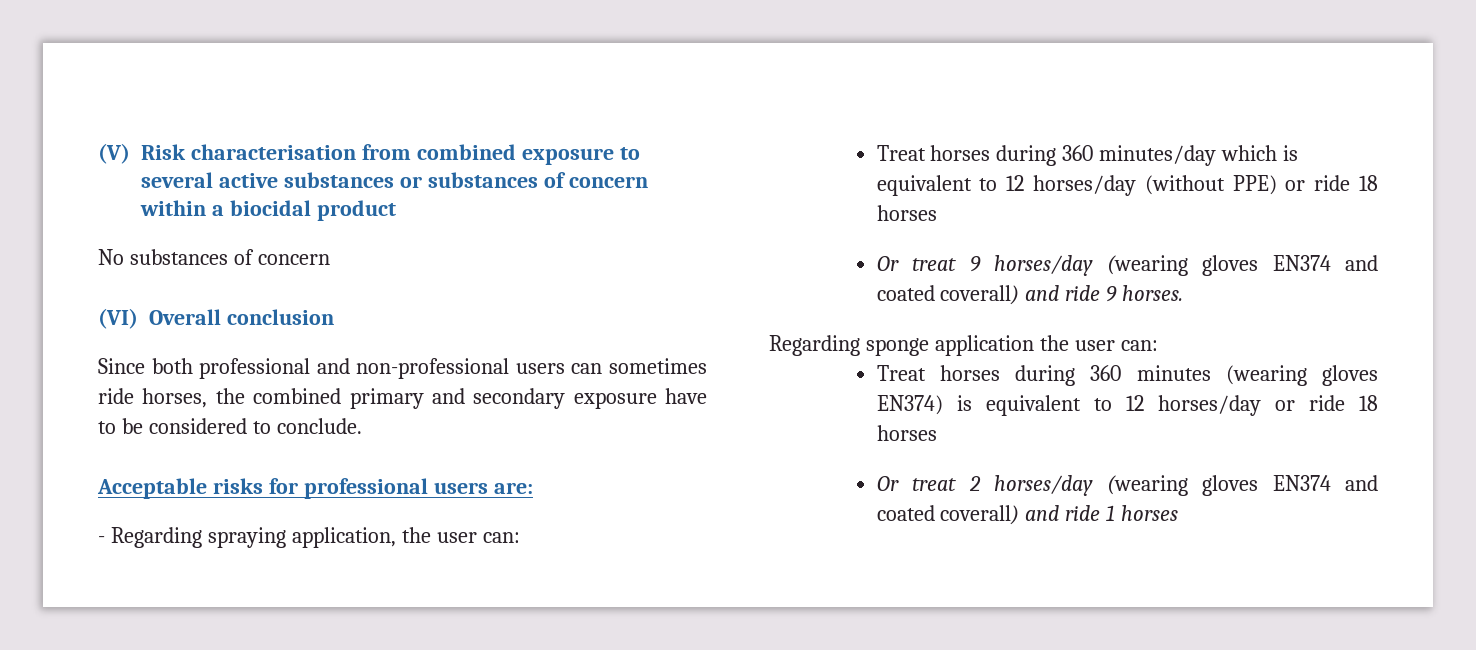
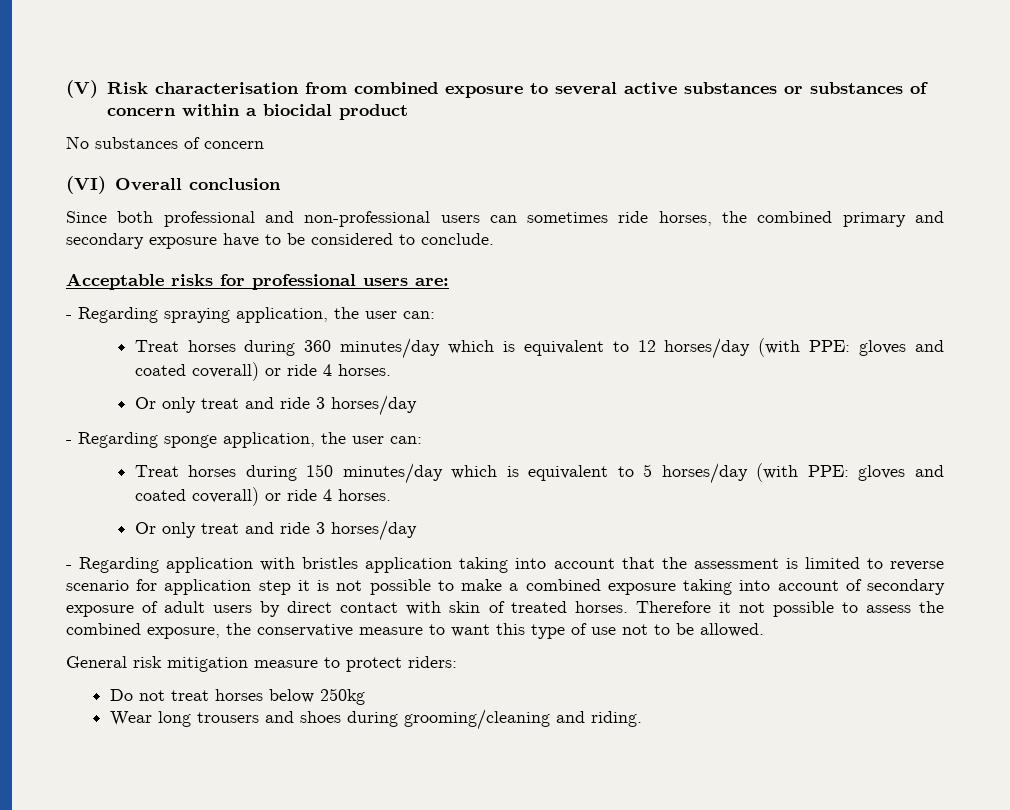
[1144,175,1378,195] [876,205,937,221] [876,255,1378,276] [876,285,1184,305] (without PPE) or ride 18 horses // Or treat 9 horses/day (wearing gloves EN374 and coated coverall) and ride 9 horses. // -> [758,338,945,357] [134,362,391,381] [134,395,417,416] [66,440,72,444] (with PPE: gloves and coated coverall) or ride 4 horses. // Or only treat and ride 3 horses/day // -
[934,335,1158,356] [876,365,1378,386] [876,395,1378,416] [876,425,937,441] [876,475,1378,496] [876,505,1179,525] application the user can: // Treat horses during 360 minutes (wearing gloves EN374) is equivalent to 12 horses/day or ride 18 horses // Or treat 2 horses/day (wearing gloves EN374 and coated coverall) and ride 1 horses -> [223,432,422,448] [134,463,944,484] [134,487,391,506] [134,520,417,541] [66,557,945,573] [66,579,946,595] [66,601,944,617] [66,623,764,639] [66,656,457,672] [109,688,365,705] [109,709,642,730] application, the user can: // Treat horses during 150 minutes/day which is equivalent to 5 horses/day (with PPE: gloves and coated coverall) or ride 4 horses. // Or only treat and ride 3 horses/day // - Regarding application with bristles application taking into account that the assessment is limited to reverse scenario for application step it is not possible to make a combined exposure taking into account of secondary exposure of adult users by direct contact with skin of treated horses. Therefore it not possible to assess the combined exposure, the conservative measure to want this type of use not to be allowed. // General risk mitigation measure to protect riders: // Do not treat horses below 250kg // Wear long trousers and shoes during grooming/cleaning and riding.

